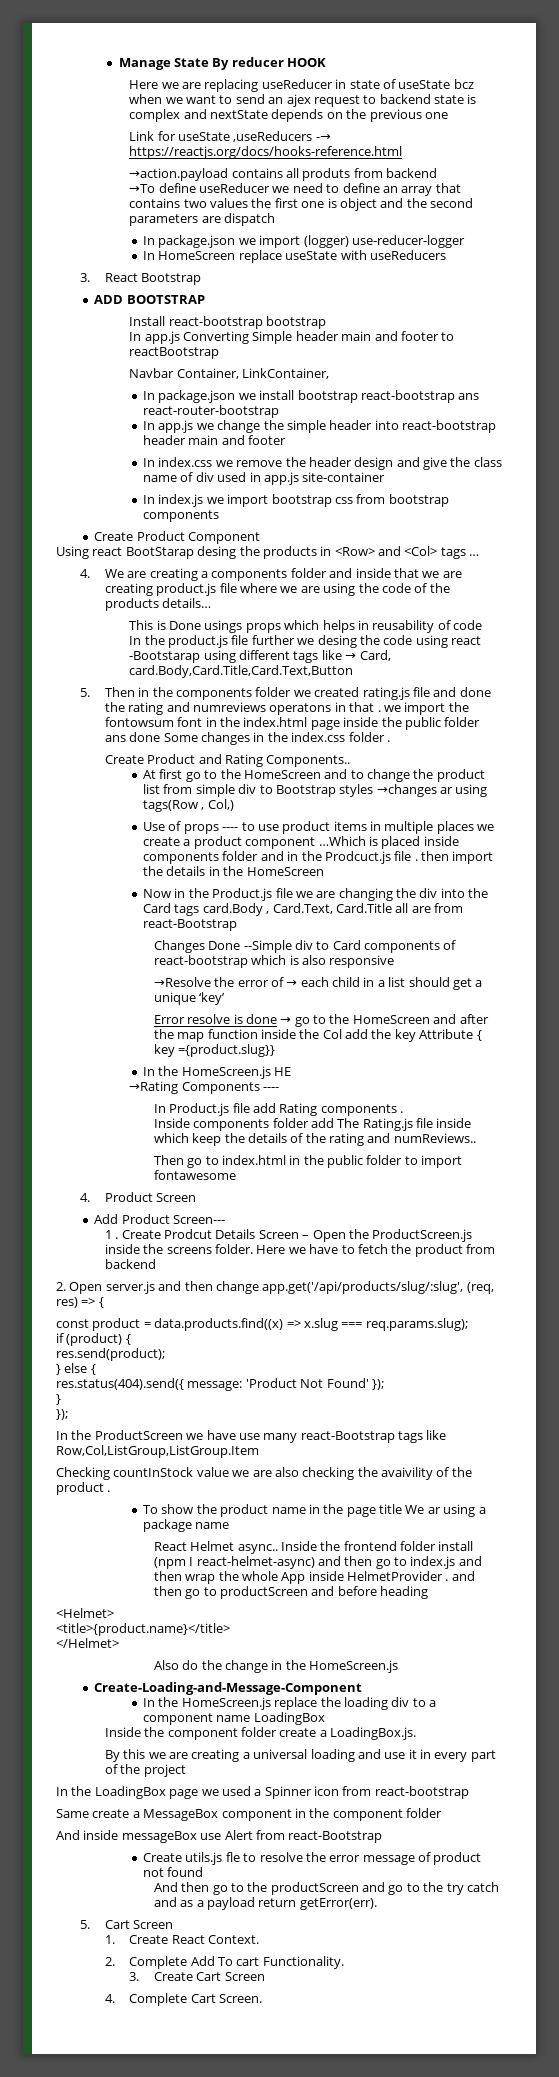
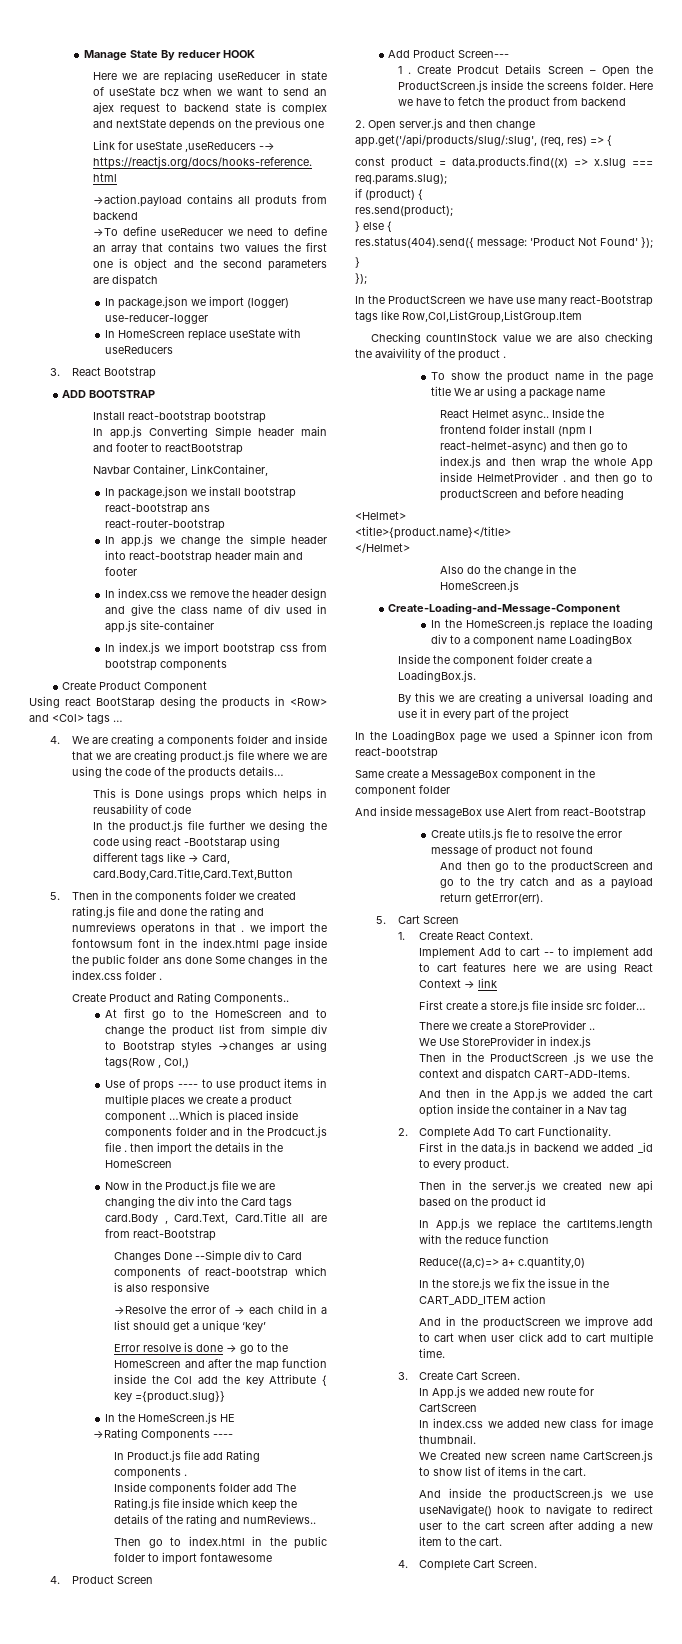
(260, 1939) none -> [419,946,653,959] [419,962,653,974] [419,978,498,988] [419,1000,647,1012] [419,1020,596,1030] [419,1036,592,1048] [419,1052,653,1064] [419,1068,631,1081] [419,1088,653,1101] [419,1104,628,1117] // Implement Add to cart -- to implement add to cart features here we are using React Context → link // First create a store.js file inside src folder… // There we create a StoreProvider .. // We Use StoreProvider in index.js // Then in the ProductScreen .js we use the context and dispatch CART-ADD-Items. // And then in the App.js we added the cart option inside the container in a Nav tag
[129,1972,265,1981] 3. Create Cart Screen -> [419,1142,653,1154] [419,1159,510,1171] [419,1180,653,1193] [419,1196,547,1209] [419,1218,653,1231] [419,1234,550,1244] [419,1256,586,1269] [419,1278,610,1290] [419,1294,547,1305] [419,1316,653,1329] [419,1332,653,1345] [419,1348,446,1358] [397,1371,521,1380] [419,1386,595,1399] [419,1403,478,1412] [419,1418,653,1430] [419,1434,477,1444] [419,1450,653,1462] [419,1466,587,1476] [419,1488,653,1501] [419,1504,653,1516] [419,1520,653,1532] [419,1536,503,1546] First in the data.js in backend we added _id to every product. // Then in the server.js we created new api based on the product id // In App.js we replace the cartItems.length with the reduce function // Reduce((a,c)=> a+ c.quantity,0) // In the store.js we fix the issue in the CART_ADD_ITEM action // And in the productScreen we improve add to cart when user click add to cart multiple time. // 3. Create Cart Screen. // In App.js we added new route for CartScreen // In index.css we added new class for image thumbnail. // We Created new screen name CartScreen.js to show list of items in the cart. // And inside the productScreen.js we use useNavigate() hook to navigate to redirect user to the cart screen after adding a new item to the cart.

